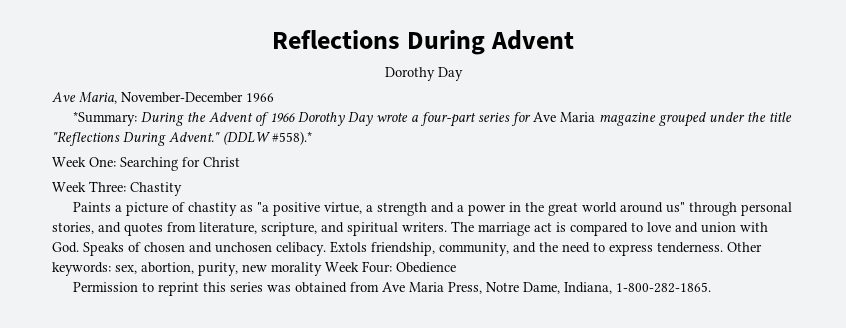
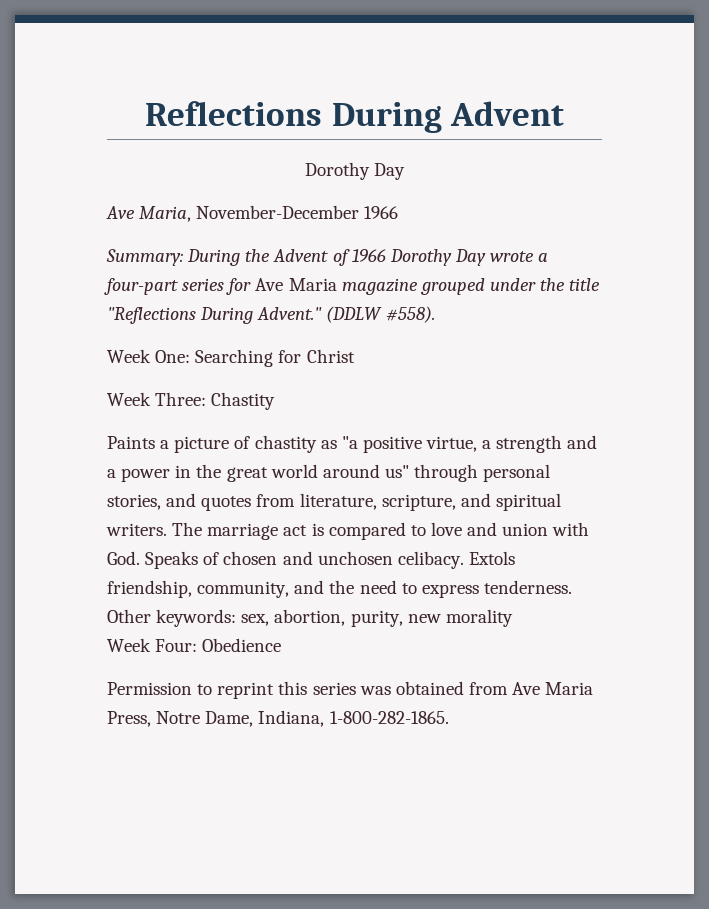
[73,111,138,126] *Summary: -> [106,249,183,266] Summary:
[272,131,312,145] #558).* -> [385,306,435,323] #558).
(322, 269) none -> (513, 618) //

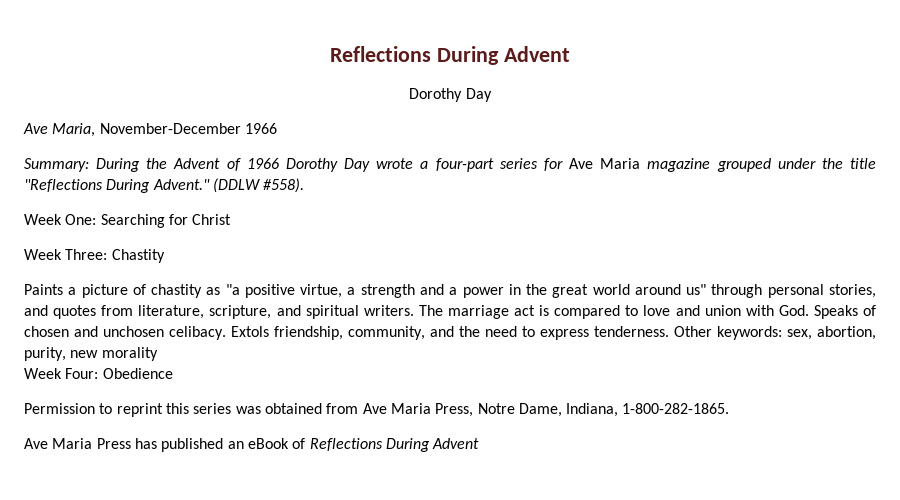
(449, 717) none -> [24,438,480,452] // Ave Maria Press has published an eBook of Reflections During Advent

